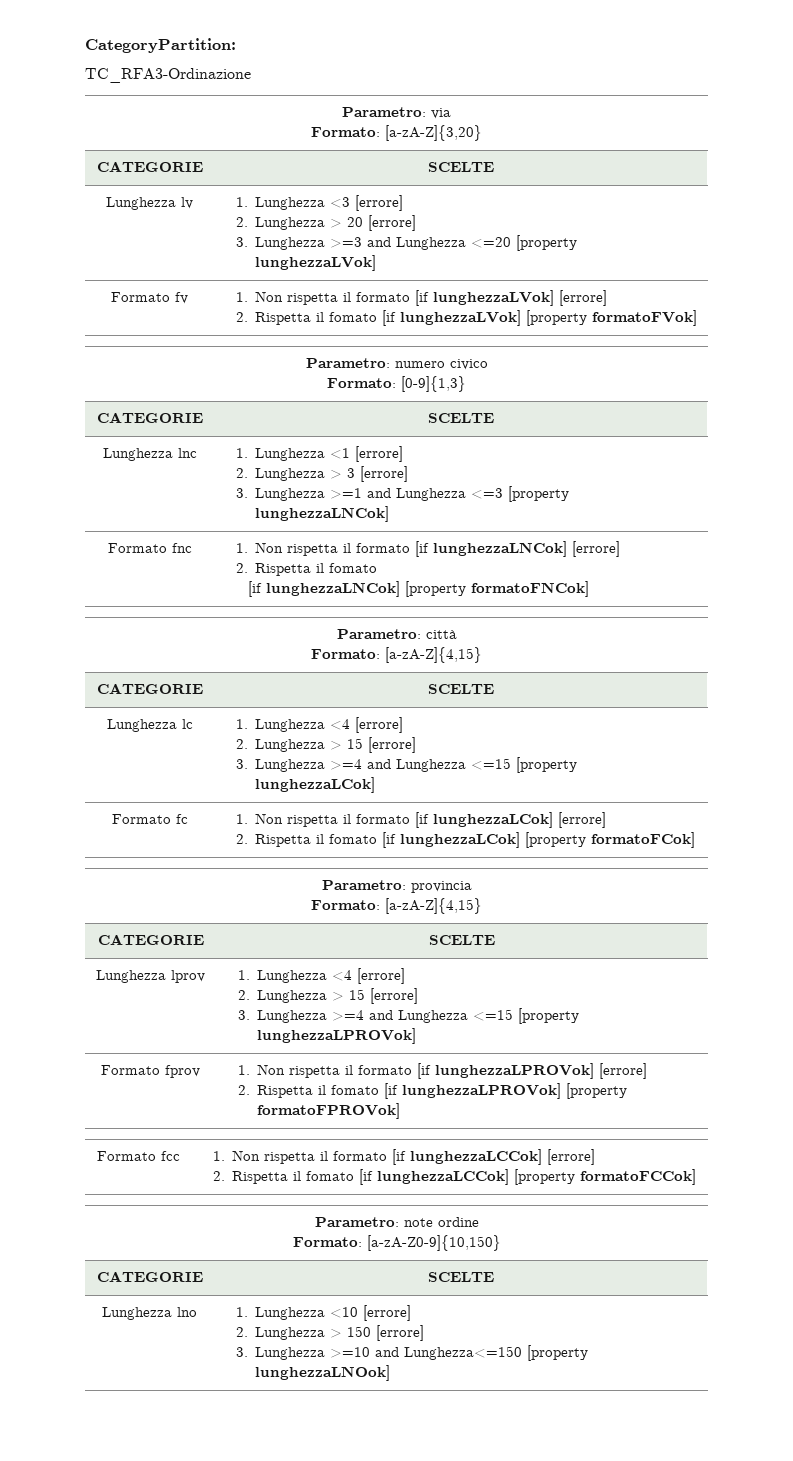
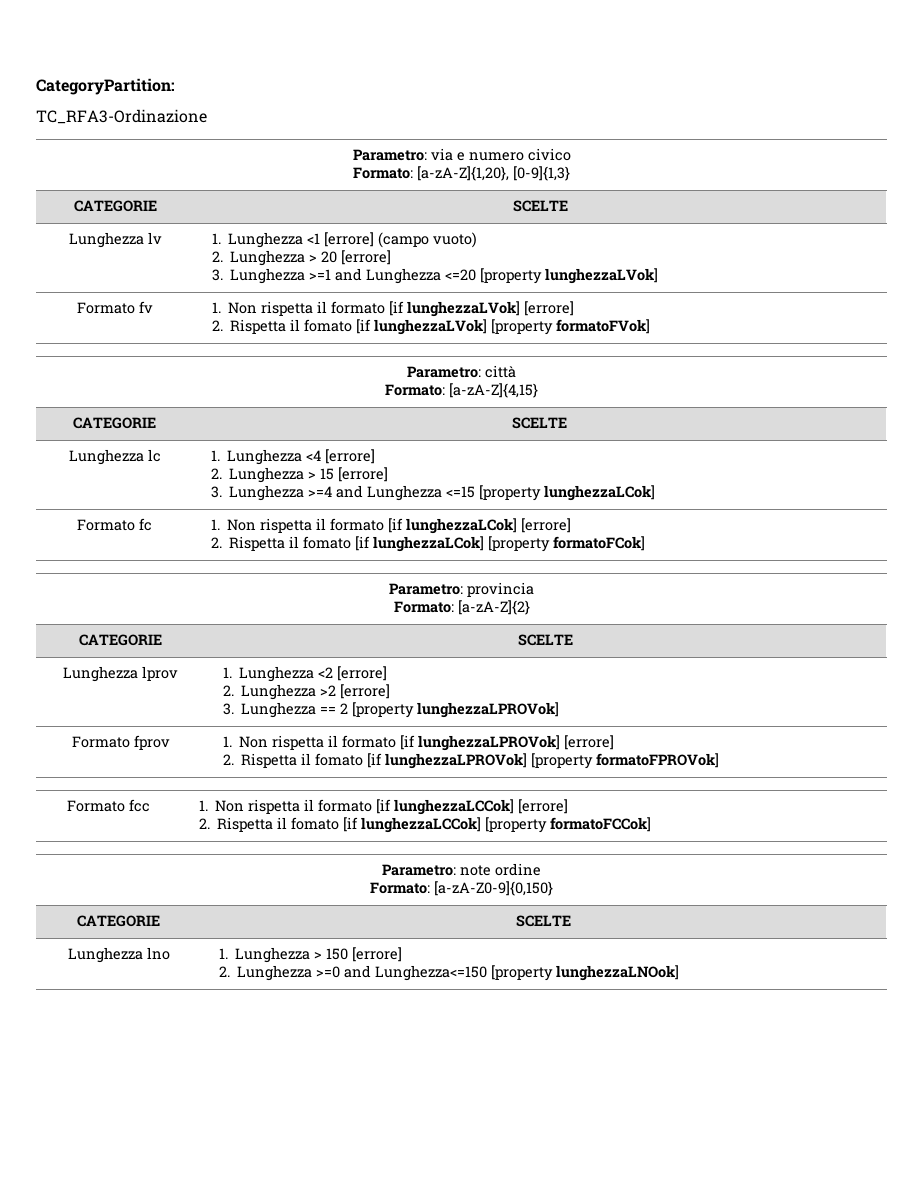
[311,125,482,141] // Formato: [a-zA-Z]{3,20} -> [456,148,571,161] [353,166,570,181] e numero civico // Formato: [a-zA-Z]{1,20}, [0-9]{1,3}
[329,195,403,211] <3 [errore] -> [307,232,478,248] <1 [errore] (campo vuoto)
[329,237,362,248] >=3 -> [309,269,332,280] >=1
[305,358,488,370] [327,376,466,392] [96,412,203,423] [427,413,494,423] [102,448,197,461] [235,446,403,462] [235,466,408,482] [235,486,569,502] [254,506,389,522] [107,543,192,553] [235,541,620,557] [235,563,377,576] [247,581,589,597] // Parametro: numero civico // Formato: [0-9]{1,3} // CATEGORIE | SCELTE // Lunghezza lnc | 1. Lunghezza <1 [errore] // 2. Lunghezza > 3 [errore] // 3. Lunghezza >=1 and Lunghezza <=3 [property lunghezzaLNCok] // Formato fnc | 1. Non rispetta il formato [if lunghezzaLNCok] [errore] // 2. Rispetta il fomato // [if lunghezzaLNCok] [property formatoFNCok] -> (651, 326) none
[385,898,482,914] [a-zA-Z]{4,15} -> [457,600,530,615] [a-zA-Z]{2}
[331,968,405,984] [237,988,418,1004] [237,1009,513,1023] <4 [errore] // 2. Lunghezza > 15 [errore] // 3. Lunghezza >=4 and Lunghezza <=15 -> [318,666,388,681] [222,684,391,700] [222,702,349,718] <2 [errore] // 2. Lunghezza >2 [errore] // 3. Lunghezza == 2
[366,1235,501,1251] [a-zA-Z0-9]{10,150} -> [434,881,553,896] [a-zA-Z0-9]{0,150}
[329,1305,411,1321] [235,1327,325,1340] <10 [errore] // 2. Lunghezza -> (311, 955) none
[235,1347,370,1360] 3. Lunghezza >=10 -> [218,965,341,981] 2. Lunghezza >=0

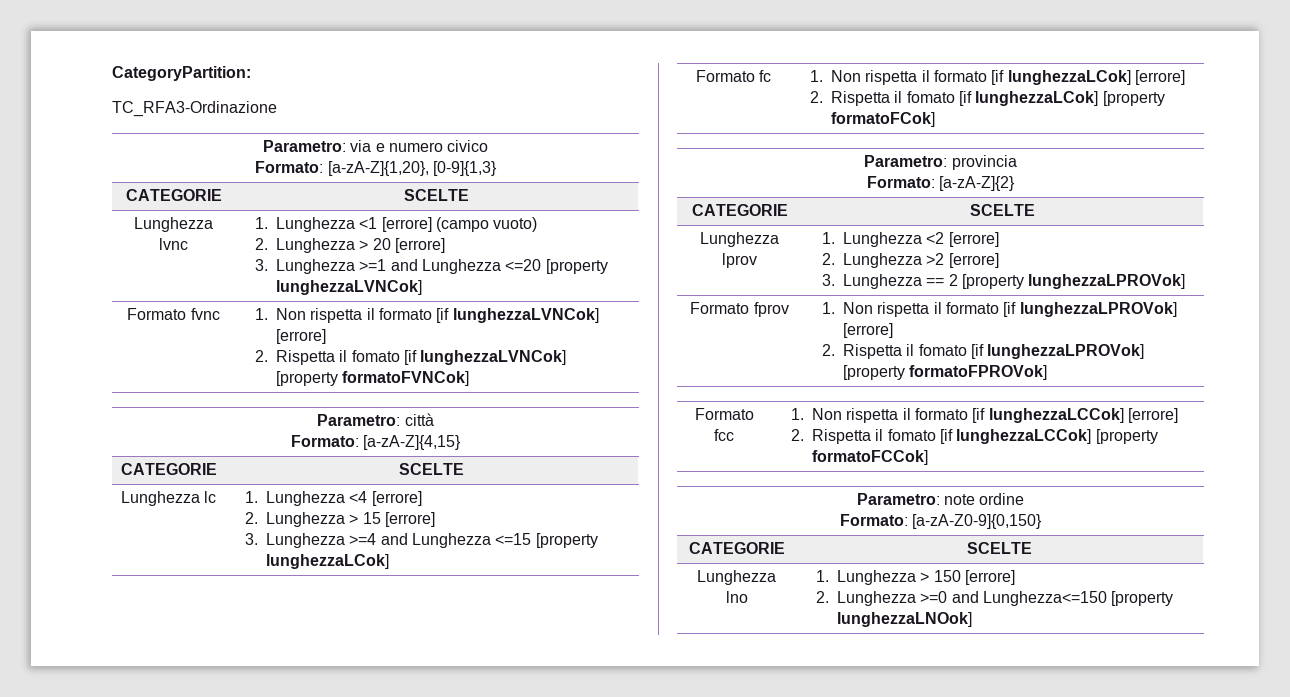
[147,232,162,244] lv -> [159,238,188,250] lvnc
[545,268,659,284] [77,301,153,314] [211,301,575,317] [211,319,651,335] lunghezzaLVok] // Formato fv | 1. Non rispetta il formato [if lunghezzaLVok] [errore] // 2. Rispetta il fomato [if lunghezzaLVok] [property formatoFVok] -> [275,280,422,295] [127,308,220,320] [254,308,599,323] [275,329,326,344] [254,350,567,365] [275,371,470,386] lunghezzaLVNCok] // Formato fvnc | 1. Non rispetta il formato [if lunghezzaLVNCok] [errore] // 2. Rispetta il fomato [if lunghezzaLVNCok] [property formatoFVNCok]

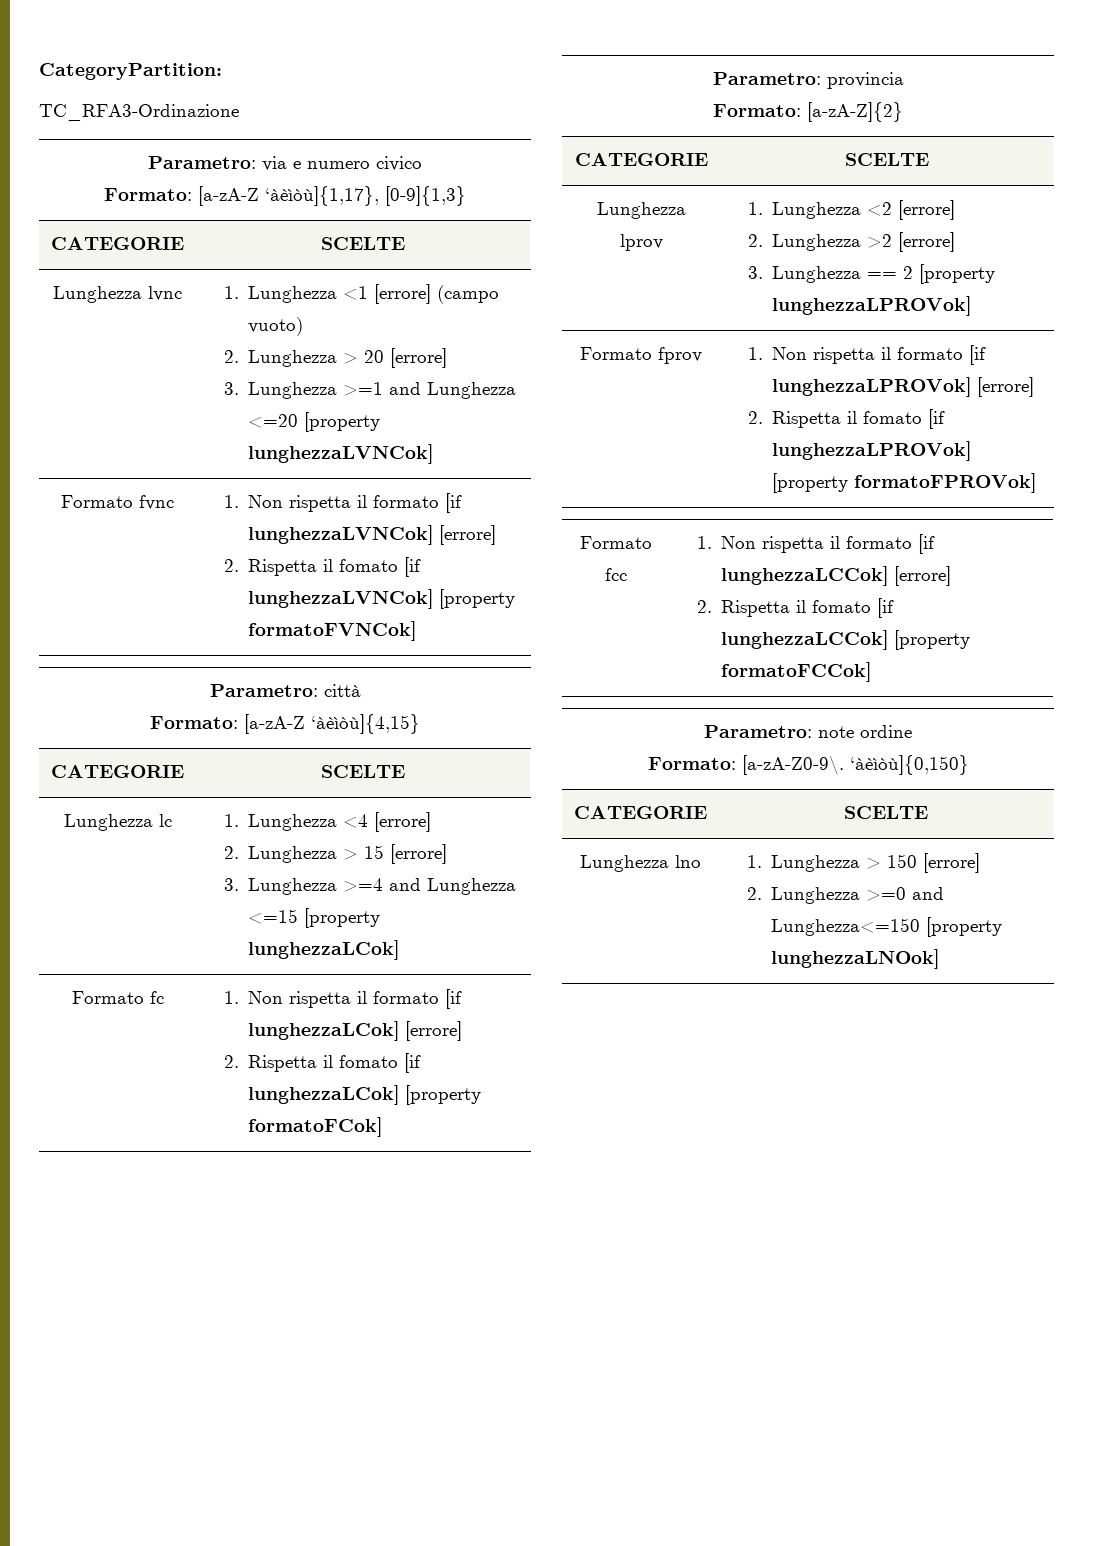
[327,161,429,176] [a-zA-Z]{1,20}, -> [198,186,379,206] [a-zA-Z ‘àèìòù]{1,17},
[363,435,462,450] [a-zA-Z]{4,15} -> [244,714,420,734] [a-zA-Z ‘àèìòù]{4,15}
[912,514,1043,529] [a-zA-Z0-9]{0,150} -> [741,755,969,775] [a-zA-Z0-9\. ‘àèìòù]{0,150}

